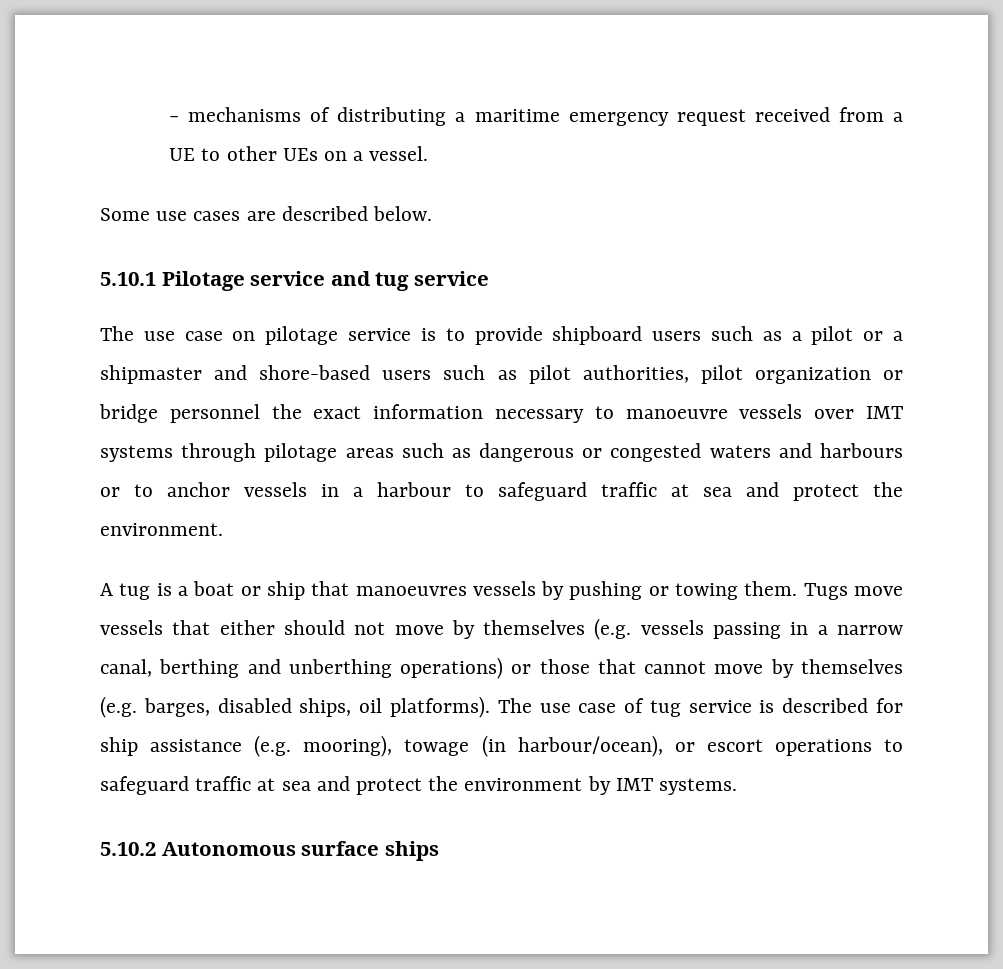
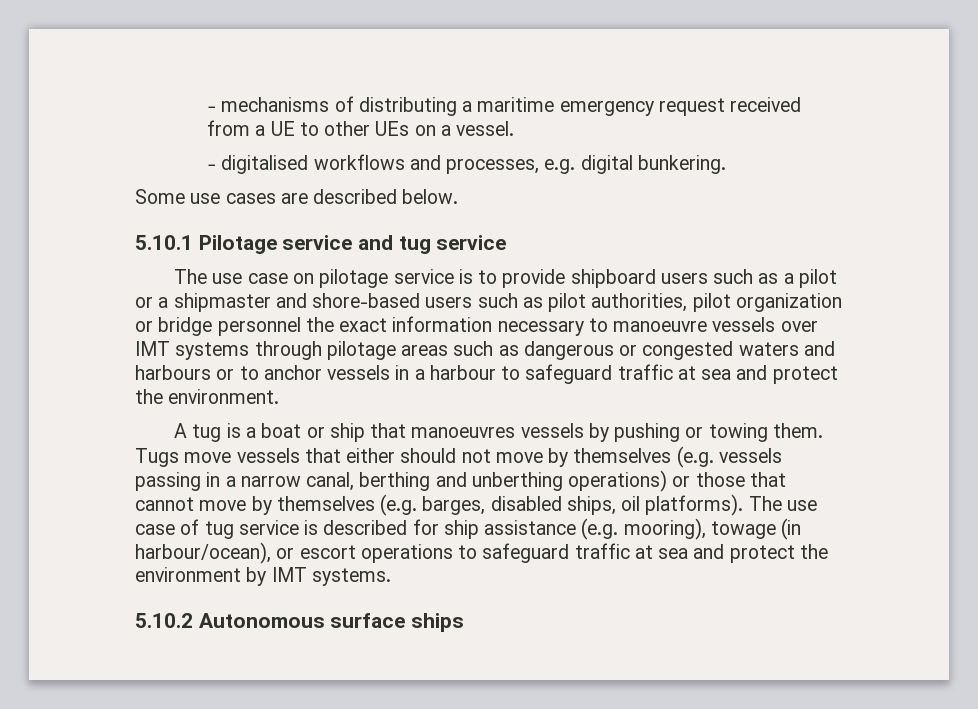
(429, 153) none -> [207,154,727,174] // − digitalised workflows and processes, e.g. digital bunkering.

